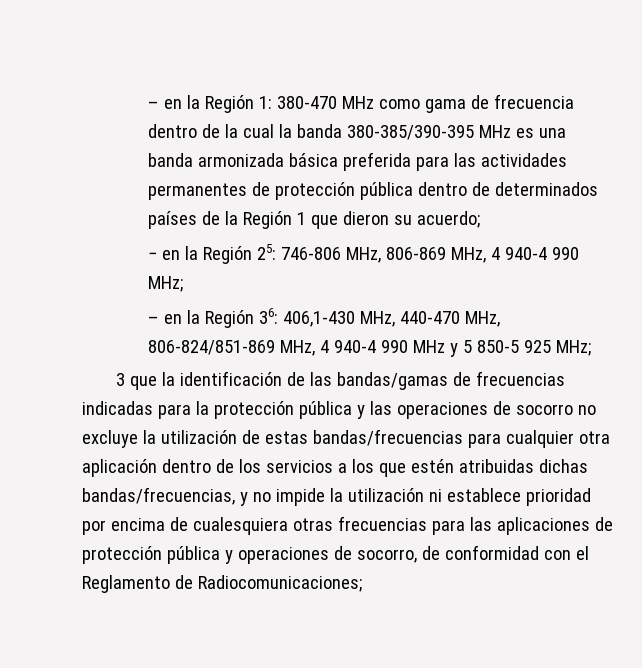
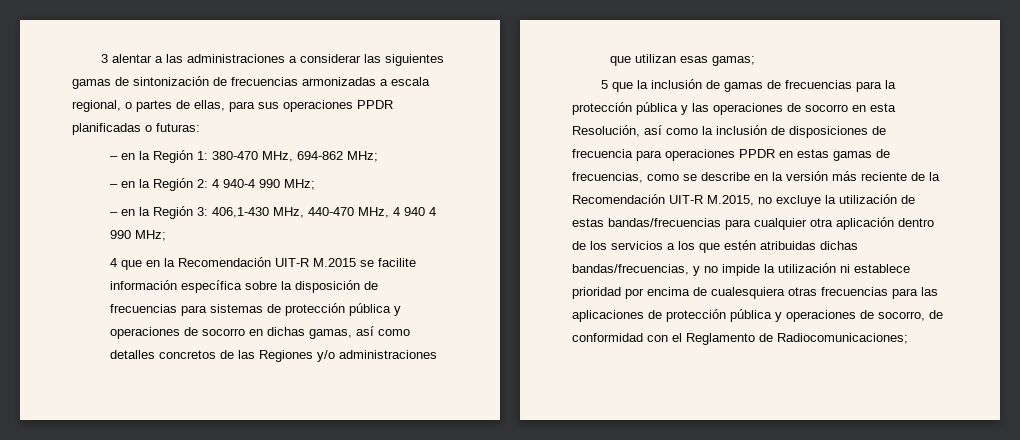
(147, 105) none -> [100,54,444,66] [72,76,430,89] [72,100,393,112] [72,123,200,135] 3 alentar a las administraciones a considerar las siguientes gamas de sintonización de frecuencias armonizadas a escala regional, o partes de ellas, para sus operaciones PPDR planificadas o futuras: //
[341,94,574,113] [147,124,566,140] [147,152,567,171] [147,182,598,200] [147,211,480,229] [147,244,486,264] MHz como gama de frecuencia dentro de la cual la banda 380-385/390-395 MHz es una banda armonizada básica preferida para las actividades permanentes de protección pública dentro de determinados países de la Región 1 que dieron su acuerdo; // − en la Región 25: 746-806 MHz, 806-869 MHz, -> [261,151,378,162] [109,178,208,191] MHz, 694-862 MHz; // – en la Región 2:
[258,308,278,324] 36: -> [196,207,208,216] 3:
[147,340,591,357] [115,371,565,390] [82,401,153,415] 806-824/851-869 MHz, 4 940-4 990 MHz y 5 850-5 925 MHz; // 3 que la identificación de las bandas/gamas de frecuencias indicadas -> [392,207,436,216] [109,230,166,241] [109,257,416,270] [109,280,378,293] [109,303,401,316] [109,326,410,339] [109,350,437,362] [609,54,755,66] [600,79,852,92] 4 940 4 990 MHz; // 4 que en la Recomendación UIT-R M.2015 se facilite información específica sobre la disposición de frecuencias para sistemas de protección pública y operaciones de socorro en dichas gamas, así como detalles concretos de las Regiones y/o administraciones que utilizan esas gamas; // 5 que la inclusión de gamas de frecuencias
(573, 409) none -> [852,103,896,112] [572,125,886,138] [572,149,890,161] [572,171,940,183] [572,194,754,206] en esta Resolución, así como la inclusión de disposiciones de frecuencia para operaciones PPDR en estas gamas de frecuencias, como se describe en la versión más reciente de la Recomendación UIT-R M.2015,

